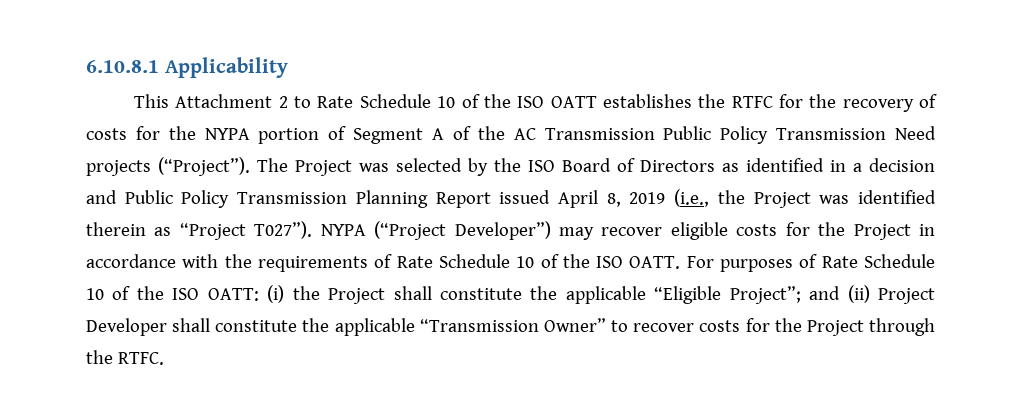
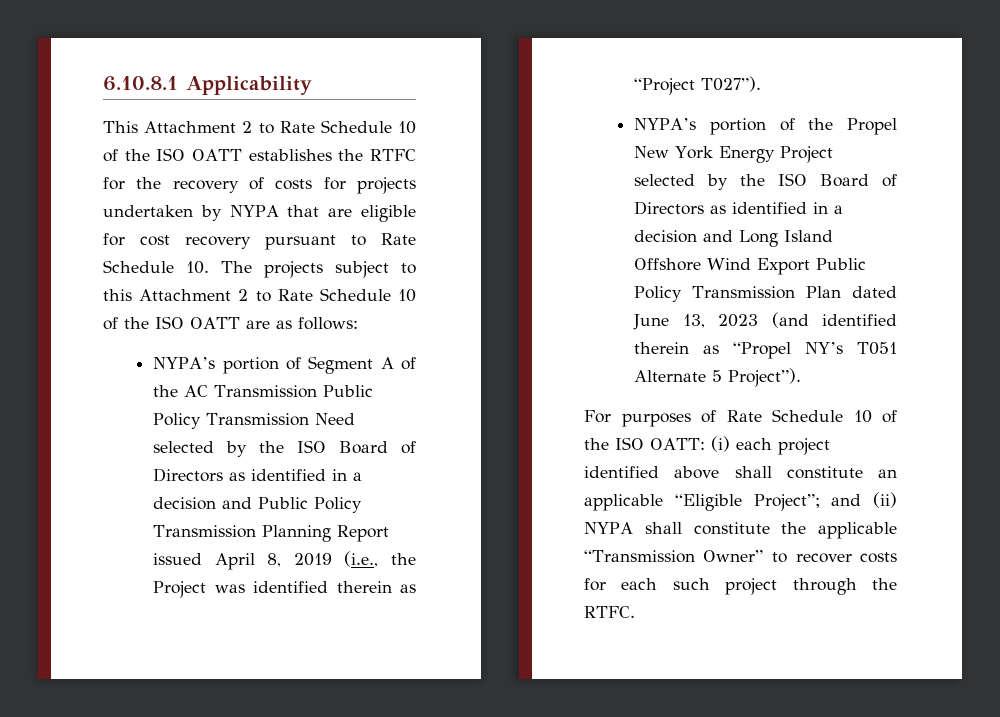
[168,126,250,140] the NYPA -> [357,177,416,194] [103,205,416,222] [103,233,416,250] [103,260,416,278] [103,288,416,302] [103,316,358,330] [153,357,216,369] projects undertaken by NYPA that are eligible for cost recovery pursuant to Rate Schedule 10. The projects subject to this Attachment 2 to Rate Schedule 10 of the ISO OATT are as follows: // NYPA’s
[86,157,389,176] projects (“Project”). The Project was -> (356, 419) none
[320,221,936,240] [86,254,681,272] NYPA (“Project Developer”) may recover eligible costs for the Project in accordance with the requirements of Rate Schedule 10 of the ISO OATT. -> [634,118,897,135] [634,146,834,163] [634,173,897,190] [634,201,844,215] [634,230,834,247] [634,258,867,275] [634,286,897,302] [633,312,897,330] [634,342,897,359] [634,368,802,387] // NYPA’s portion of the Propel New York Energy Project selected by the ISO Board of Directors as identified in a decision and Long Island Offshore Wind Export Public Policy Transmission Plan dated June 13, 2023 (and identified therein as “Propel NY’s T051 Alternate 5 Project”). //
[292,286,558,304] the Project shall constitute the -> [735,438,830,455] [584,466,897,479] each project identified above shall constitute an
[878,288,935,304] [86,318,167,336] Project Developer -> [584,522,633,534] NYPA
[774,318,864,336] the Project -> [621,578,778,595] each such project

